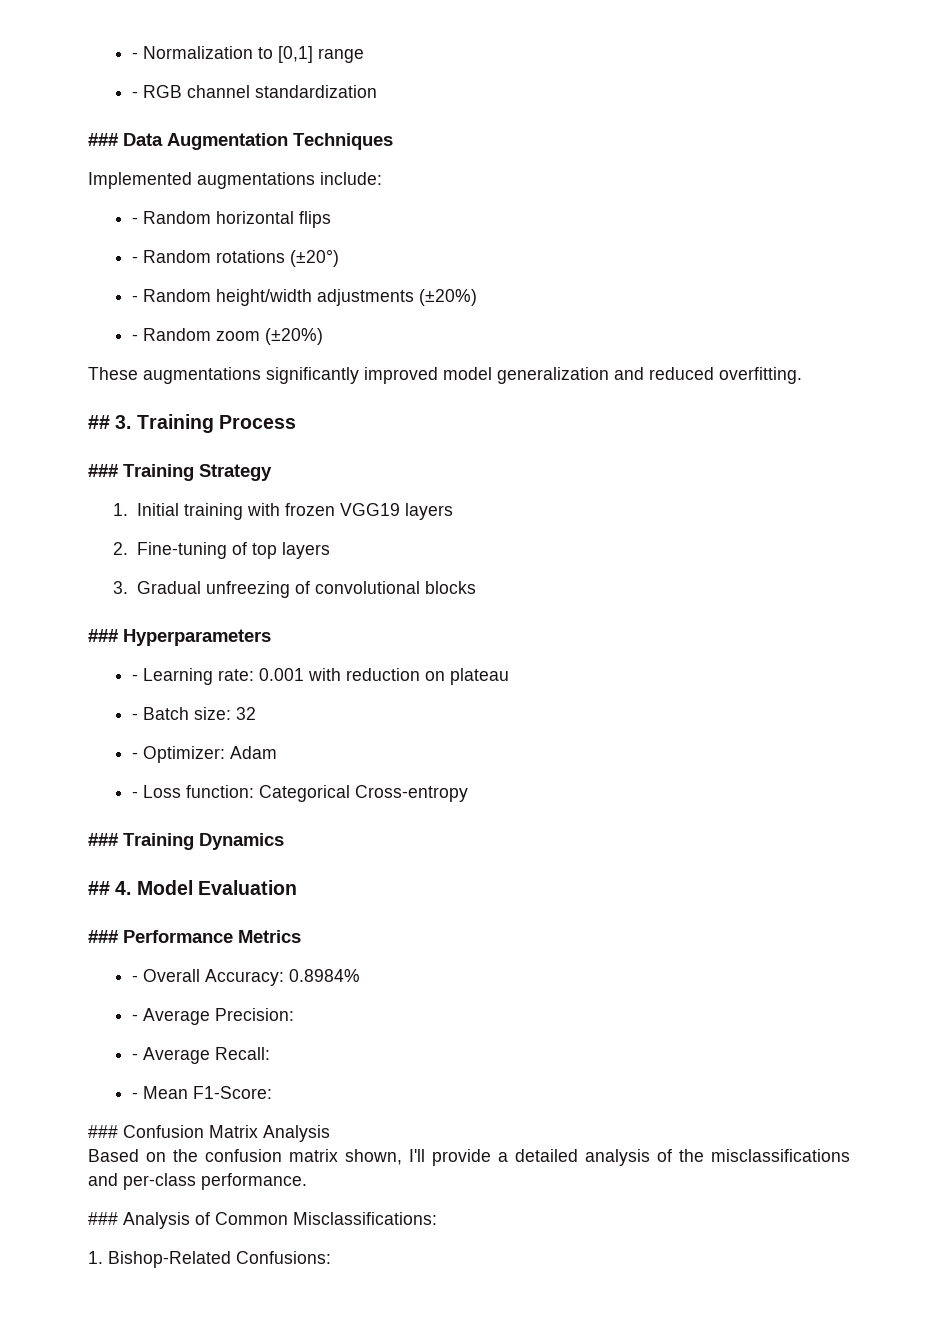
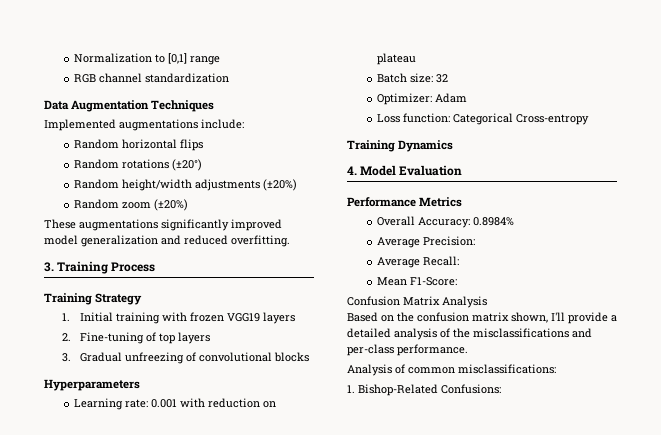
[131,52,138,59] - -> (74, 58) none
[131,91,138,98] - -> (221, 60) none
[88,133,118,146] ### -> (230, 78) none
[131,217,138,224] - -> (244, 124) none
[131,256,138,263] - -> (204, 145) none
[131,295,138,302] - -> (203, 165) none
[131,334,138,341] - -> (298, 185) none
[88,415,110,429] ## -> (290, 241) none
[88,464,118,477] ### -> (156, 267) none
[88,629,118,642] ### -> (310, 357) none
[131,674,138,681] - -> (140, 385) none
[131,713,138,720] - -> (417, 59) none
[131,752,138,759] - -> (449, 78) none
[131,791,138,798] - -> (468, 98) none
[88,833,118,846] ### -> (590, 119) none
[88,881,110,895] ## -> (454, 146) none
[88,930,118,943] ### -> (463, 170) none
[131,975,138,982] - -> (463, 202) none
[131,1014,138,1021] - -> (515, 221) none
[131,1053,138,1060] - -> (476, 241) none
[131,1092,138,1099] - -> (460, 261) none
[88,1125,118,1138] ### -> (458, 281) none
[88,1212,118,1225] ### -> (468, 350) none
[215,1212,437,1225] Common Misclassifications: -> [408,364,556,374] common misclassifications:

